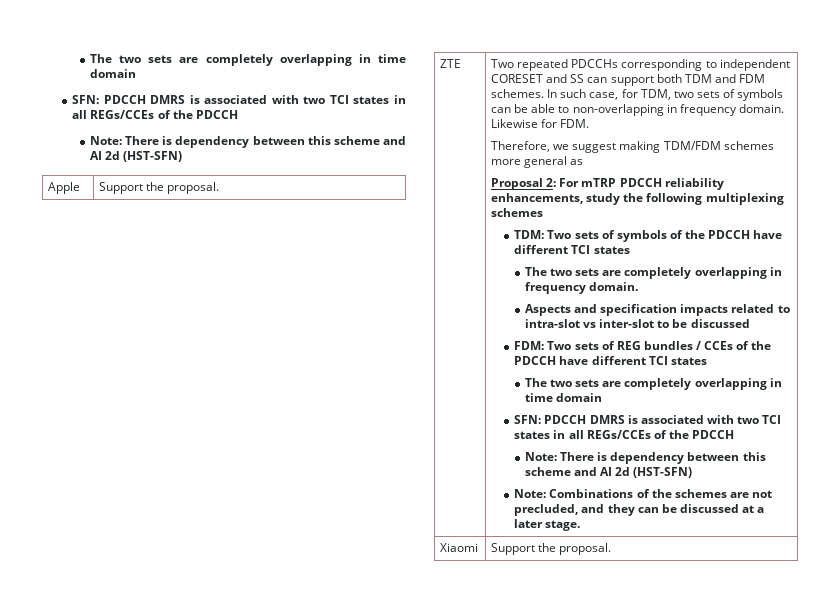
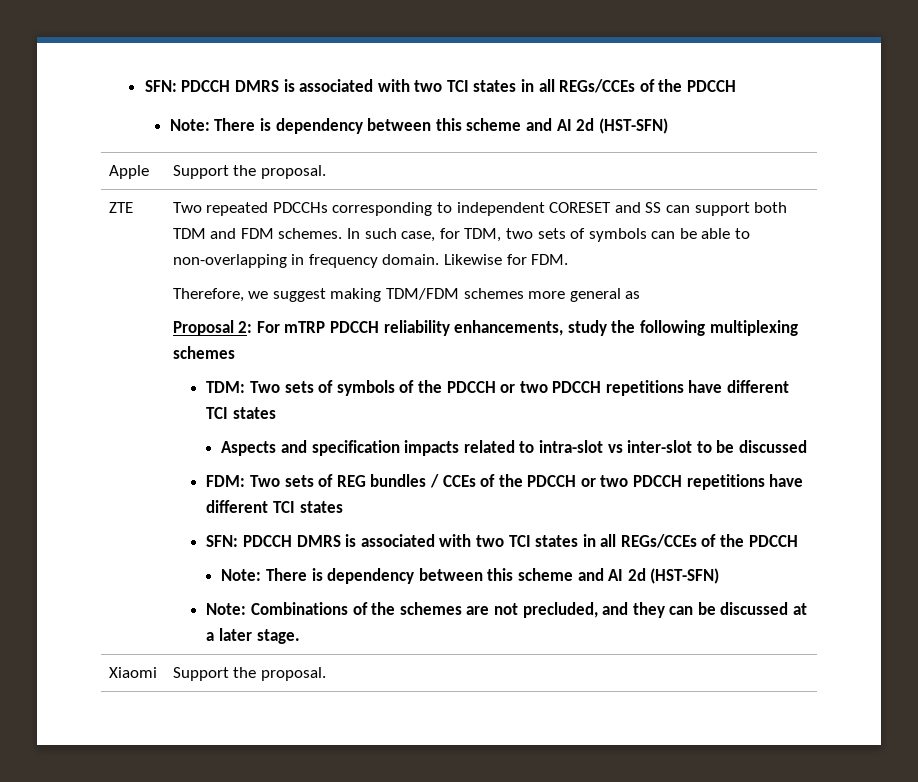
[90,54,406,66] [90,69,137,78] The two sets are completely overlapping in time domain // -> (144, 86) none
[753,230,783,239] [514,245,630,254] [524,267,782,279] [524,282,639,294] have different TCI states // The two sets are completely overlapping in frequency domain. -> [500,380,790,396] [206,407,276,419] or two PDCCH repetitions have different TCI states
[559,356,707,365] [524,378,782,390] [524,393,603,402] have different TCI states // The two sets are completely overlapping in time domain -> [580,474,804,490] [206,500,343,513] or two PDCCH repetitions have different TCI states

